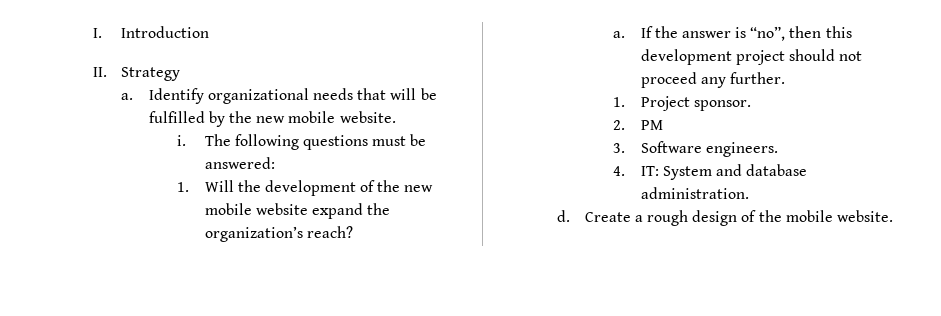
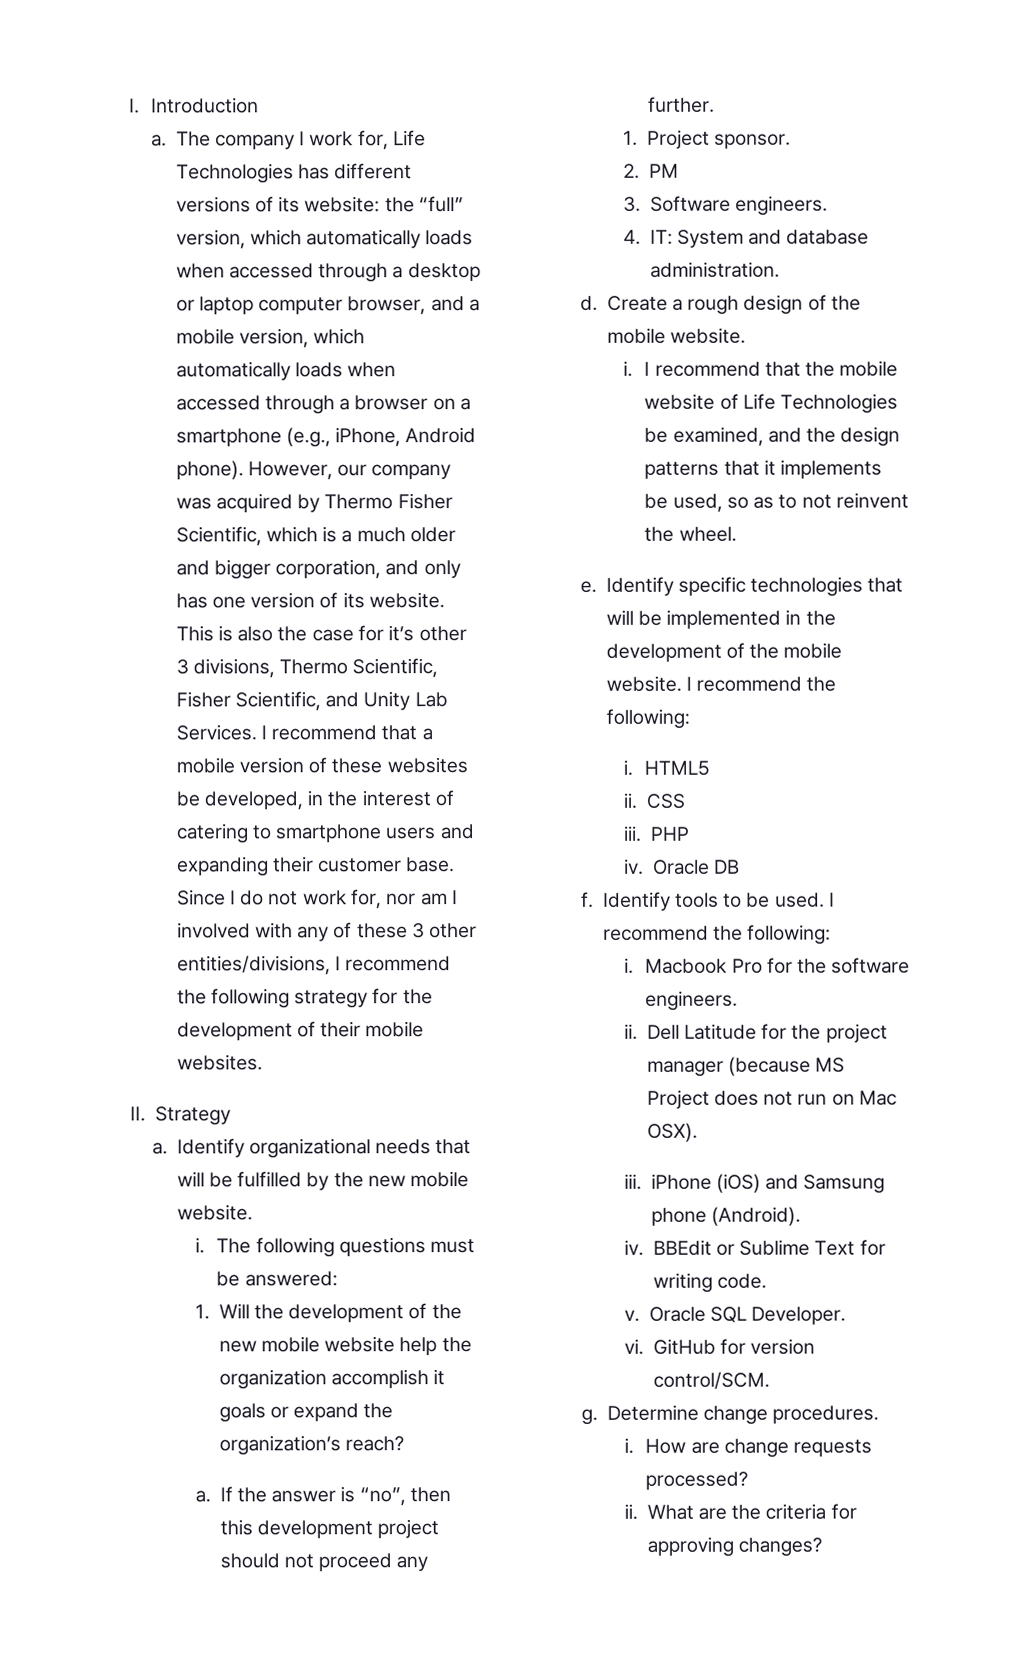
(209, 32) none -> [150,130,427,150] [175,163,413,184] [175,196,465,213] [175,229,474,249] [175,263,481,283] [175,296,481,315] [175,328,366,348] [175,361,397,381] [175,395,472,415] [175,427,477,448] [175,460,452,480] [175,493,453,513] [175,526,457,546] [175,559,461,580] [175,592,446,609] [175,625,467,642] [175,658,439,678] [175,691,448,711] [175,724,433,741] [175,757,468,774] [175,790,455,810] [175,823,475,844] [176,856,456,877] [176,889,458,909] [176,922,478,942] [176,955,452,975] [176,988,433,1009] [176,1021,425,1041] [176,1054,263,1071] // a. The company I work for, Life Technologies has different versions of its website: the “full” version, which automatically loads when accessed through a desktop or laptop computer browser, and a mobile version, which automatically loads when accessed through a browser on a smartphone (e.g., iPhone, Android phone). However, our company was acquired by Thermo Fisher Scientific, which is a much older and bigger corporation, and only has one version of its website. This is also the case for it’s other 3 divisions, Thermo Scientific, Fisher Scientific, and Unity Lab Services. I recommend that a mobile version of these websites be developed, in the interest of catering to smartphone users and expanding their customer base. Since I do not work for, nor am I involved with any of these 3 other entities/divisions, I recommend the following strategy for the development of their mobile websites.
(308, 209) none -> [399,1337,472,1356] [218,1369,446,1390] [218,1403,289,1423] help the organization accomplish it goals or
(893, 216) none -> [622,360,899,377] [644,393,899,414] [644,426,901,447] [644,459,883,479] [644,492,909,512] [644,526,737,542] [579,576,904,597] [605,609,836,629] [605,642,843,662] [605,675,837,692] [605,708,690,729] [622,759,711,776] [622,792,685,809] [622,825,690,842] [623,858,740,875] [580,891,836,911] [602,924,832,945] [623,957,911,974] [645,990,739,1011] [623,1023,888,1043] [646,1056,846,1077] [646,1089,897,1109] [646,1122,698,1142] [623,1173,886,1194] [650,1206,801,1226] [623,1239,886,1256] [652,1272,767,1293] [623,1306,847,1325] [623,1338,816,1355] [652,1371,770,1390] [580,1404,880,1425] [623,1437,873,1458] [645,1471,749,1490] [623,1503,857,1520] [646,1536,822,1557] // i. I recommend that the mobile website of Life Technologies be examined, and the design patterns that it implements be used, so as to not reinvent the wheel. // e. Identify specific technologies that will be implemented in the development of the mobile website. I recommend the following: // i. HTML5 // ii. CSS // iii. PHP // iv. Oracle DB // f. Identify tools to be used. I recommend the following: // i. Macbook Pro for the software engineers. // ii. Dell Latitude for the project manager (because MS Project does not run on Mac OSX). // iii. iPhone (iOS) and Samsung phone (Android). // iv. BBEdit or Sublime Text for writing code. // v. Oracle SQL Developer. // vi. GitHub for version control/SCM. // g. Determine change procedures. // i. How are change requests processed? // ii. What are the criteria for approving changes?

